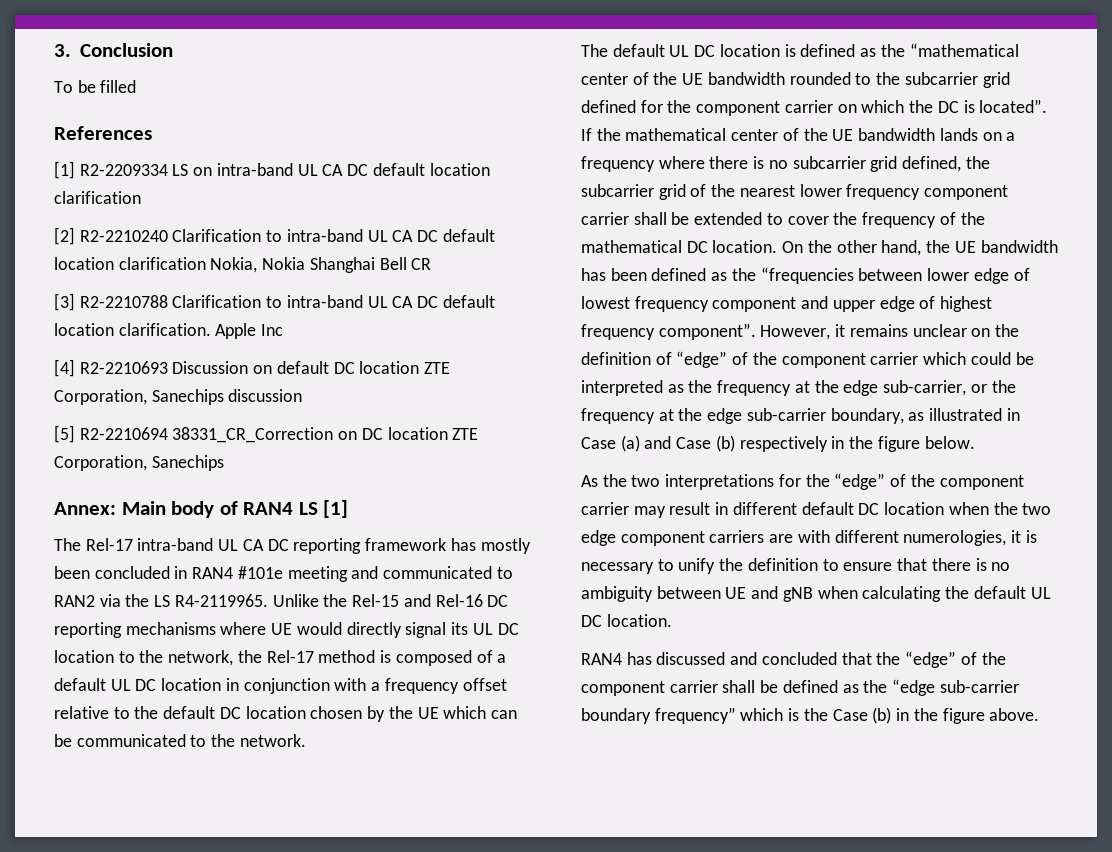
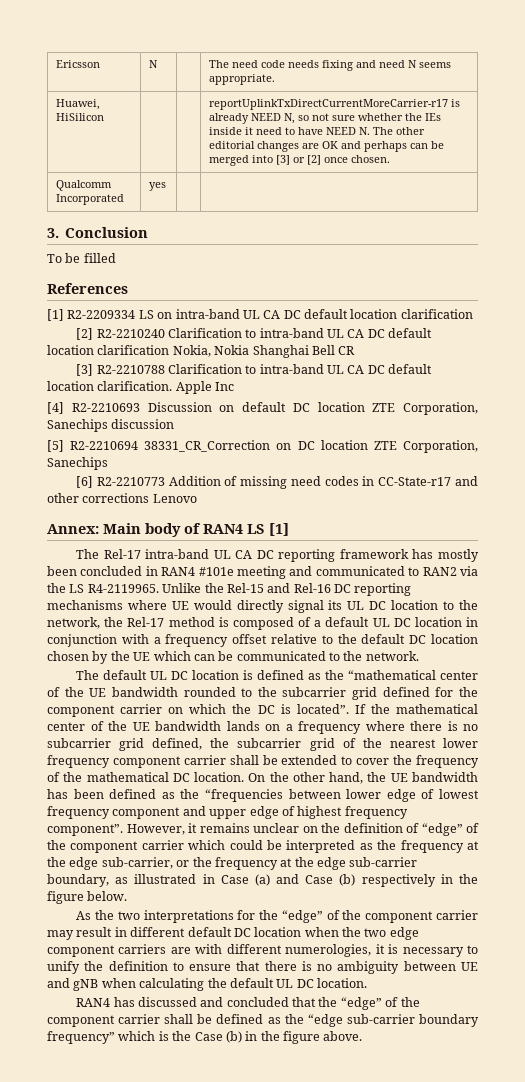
(54, 50) none -> [56,60,101,68] [149,60,159,68] [209,60,452,71] [209,74,276,85] [56,99,101,110] [56,113,105,121] [209,99,461,110] [209,113,442,124] [209,127,426,135] [209,141,445,152] [209,155,391,166] [56,180,113,191] [56,194,125,205] [149,182,167,191] Ericsson | N | | The need code needs fixing and need N seems appropriate. // Huawei, HiSilicon | | | reportUplinkTxDirectCurrentMoreCarrier-r17 is already NEED N, so not sure whether the IEs inside it need to have NEED N. The other editorial changes are OK and perhaps can be merged into [3] or [2] once chosen. // Qualcomm Incorporated | yes | | //
(224, 463) none -> [76,476,478,489] [47,493,197,503] // [6] R2-2210773 Addition of missing need codes in CC-State-r17 and other corrections Lenovo

